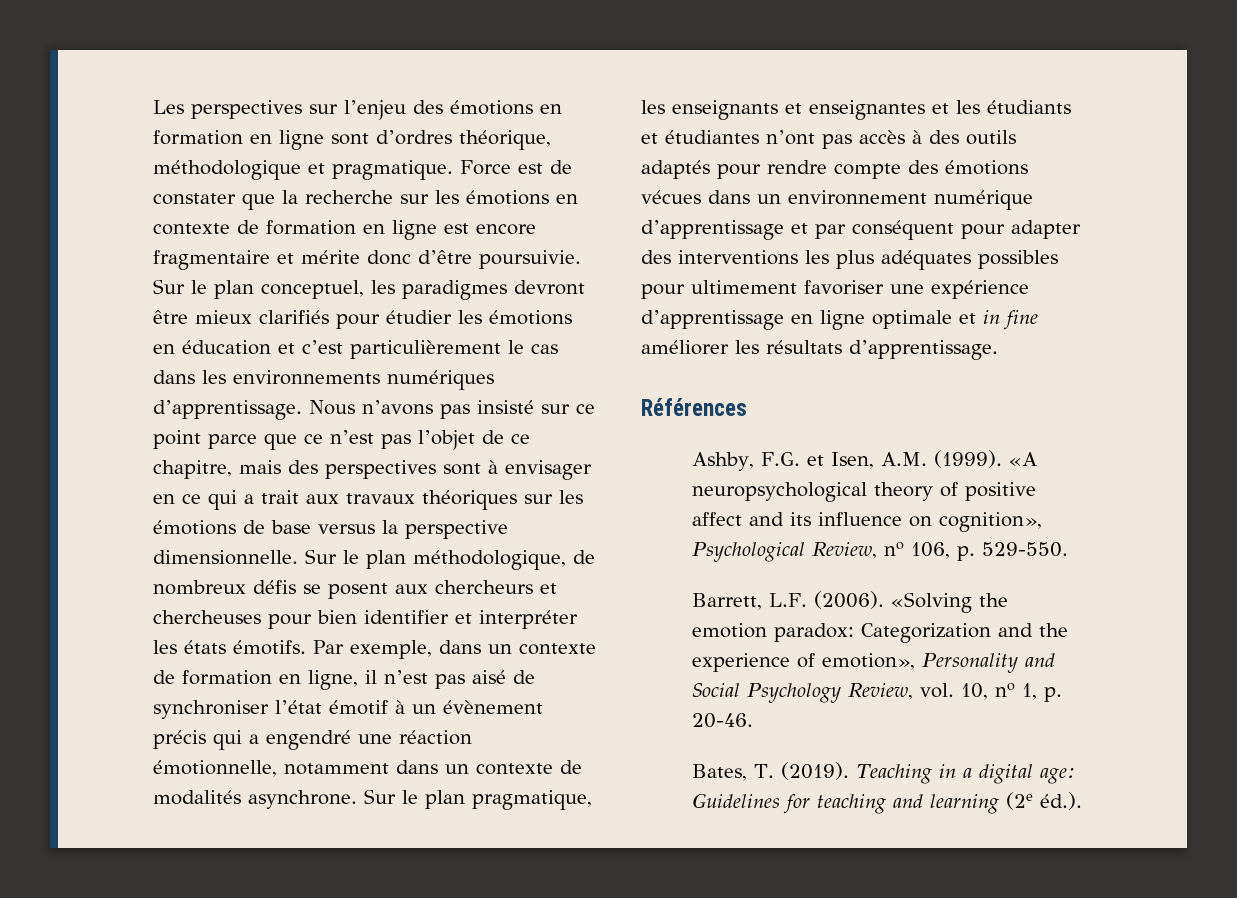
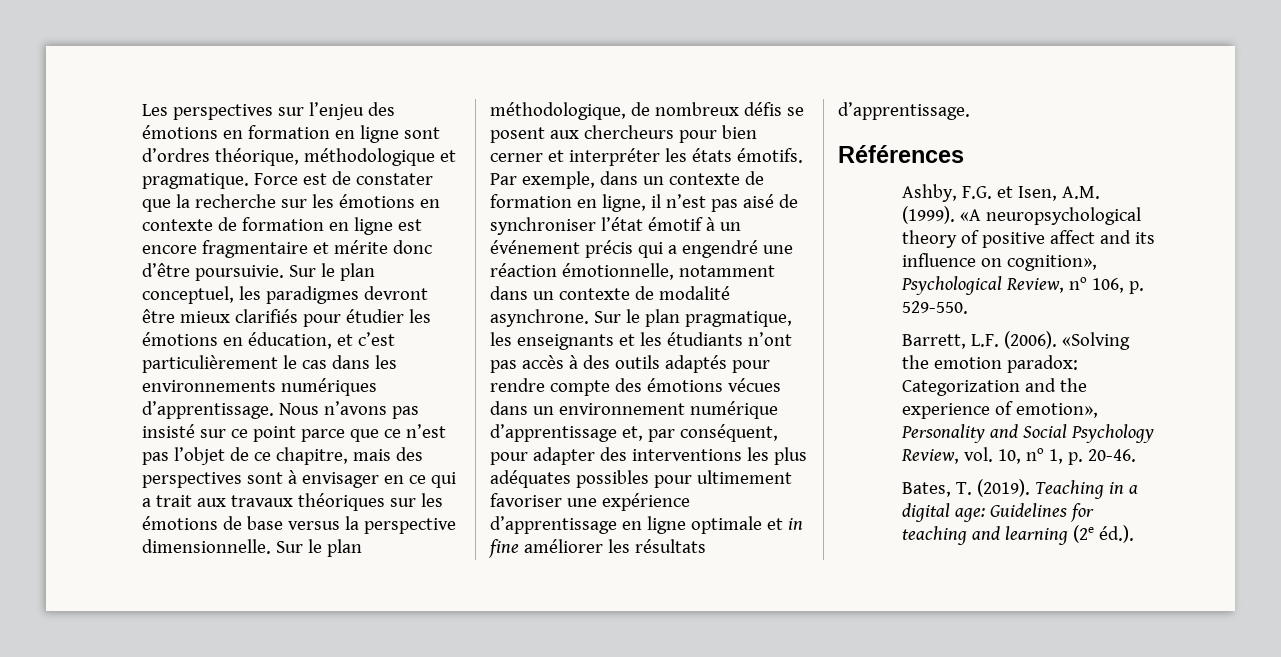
[182,340,271,355] éducation -> [247,332,332,349] éducation,
[540,583,557,594] [153,610,261,624] et chercheuses -> (674, 132) none
[364,610,449,624] identifier -> [490,153,543,162] cerner
[443,700,543,714] évènement -> [490,240,580,254] événement
[153,790,241,805] modalités -> [658,286,730,300] modalité
[809,100,1071,120] [641,130,759,144] enseignantes et les étudiants et étudiantes -> [639,332,743,346] les étudiants
[791,220,954,240] et par conséquent -> [621,424,778,442] et, par conséquent,

